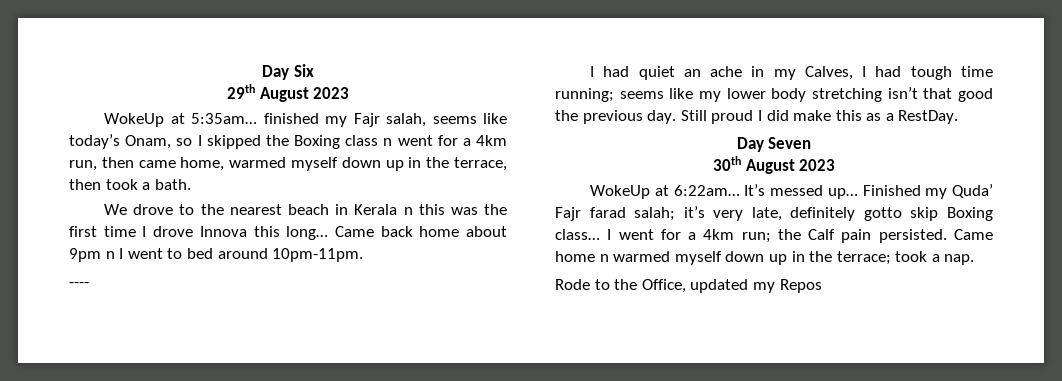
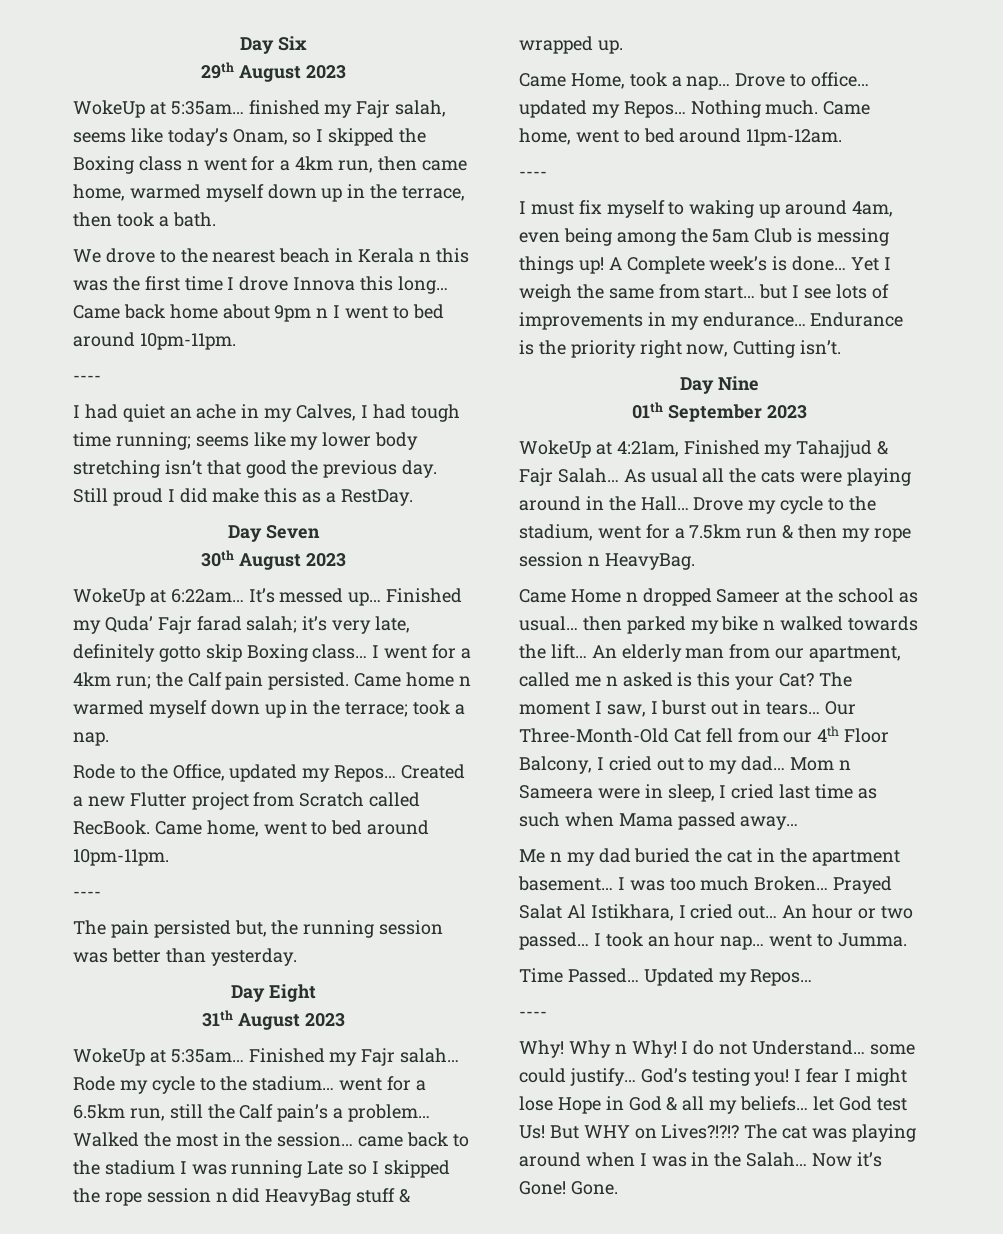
[779,279,822,293] Repos -> [334,764,466,782] [73,792,421,810] [73,820,430,837] [73,849,169,866] [73,891,101,898] [73,920,444,938] [73,948,297,966] [231,984,316,1002] [202,1010,345,1030] [73,1048,460,1066] [73,1076,426,1094] [73,1104,431,1122] [73,1132,469,1147] [73,1160,450,1178] [73,1188,411,1206] [519,36,623,54] [519,72,870,90] [519,100,871,118] [519,128,843,146] [519,171,547,178] [519,200,893,218] [519,228,890,246] [519,256,891,274] [519,284,889,302] [519,312,904,330] [519,340,842,358] [680,376,759,394] [632,402,807,422] [519,440,889,458] [519,468,911,486] [519,496,876,514] [519,524,911,542] [519,552,695,570] [519,588,918,606] [519,616,919,634] [519,644,902,662] [519,672,852,690] [519,700,856,717] [519,726,890,743] [519,756,851,774] [519,784,877,802] [519,812,799,830] [519,848,900,866] [518,876,893,894] [519,904,913,921] [519,932,907,950] [519,968,813,986] [519,1011,547,1018] [519,1040,915,1058] [519,1068,907,1086] [519,1096,907,1114] [519,1124,916,1142] [519,1152,882,1167] [519,1181,618,1195] Repos… Created a new Flutter project from Scratch called RecBook. Came home, went to bed around 10pm-11pm. // ---- // The pain persisted but, the running session was better than yesterday. // Day Eight // 31th August 2023 // WokeUp at 5:35am… Finished my Fajr salah… Rode my cycle to the stadium… went for a 6.5km run, still the Calf pain’s a problem… Walked the most in the session… came back to the stadium I was running Late so I skipped the rope session n did HeavyBag stuff & wrapped up. // Came Home, took a nap… Drove to office… updated my Repos… Nothing much. Came home, went to bed around 11pm-12am. // ---- // I must fix myself to waking up around 4am, even being among the 5am Club is messing things up! A Complete week’s is done… Yet I weigh the same from start… but I see lots of improvements in my endurance… Endurance is the priority right now, Cutting isn’t. // Day Nine // 01th September 2023 // WokeUp at 4:21am, Finished my Tahajjud & Fajr Salah… As usual all the cats were playing around in the Hall… Drove my cycle to the stadium, went for a 7.5km run & then my rope session n HeavyBag. // Came Home n dropped Sameer at the school as usual… then parked my bike n walked towards the lift… An elderly man from our apartment, called me n asked is this your Cat? The moment I saw, I burst out in tears… Our Three-Month-Old Cat fell from our 4th Floor Balcony, I cried out to my dad… Mom n Sameera were in sleep, I cried last time as such when Mama passed away… // Me n my dad buried the cat in the apartment basement… I was too much Broken… Prayed Salat Al Istikhara, I cried out… An hour or two passed… I took an hour nap… went to Jumma. // Time Passed… Updated my Repos… // ---- // Why! Why n Why! I do not Understand… some could justify… God’s testing you! I fear I might lose Hope in God & all my beliefs… let God test Us! But WHY on Lives?!?!? The cat was playing around when I was in the Salah… Now it’s Gone! Gone.

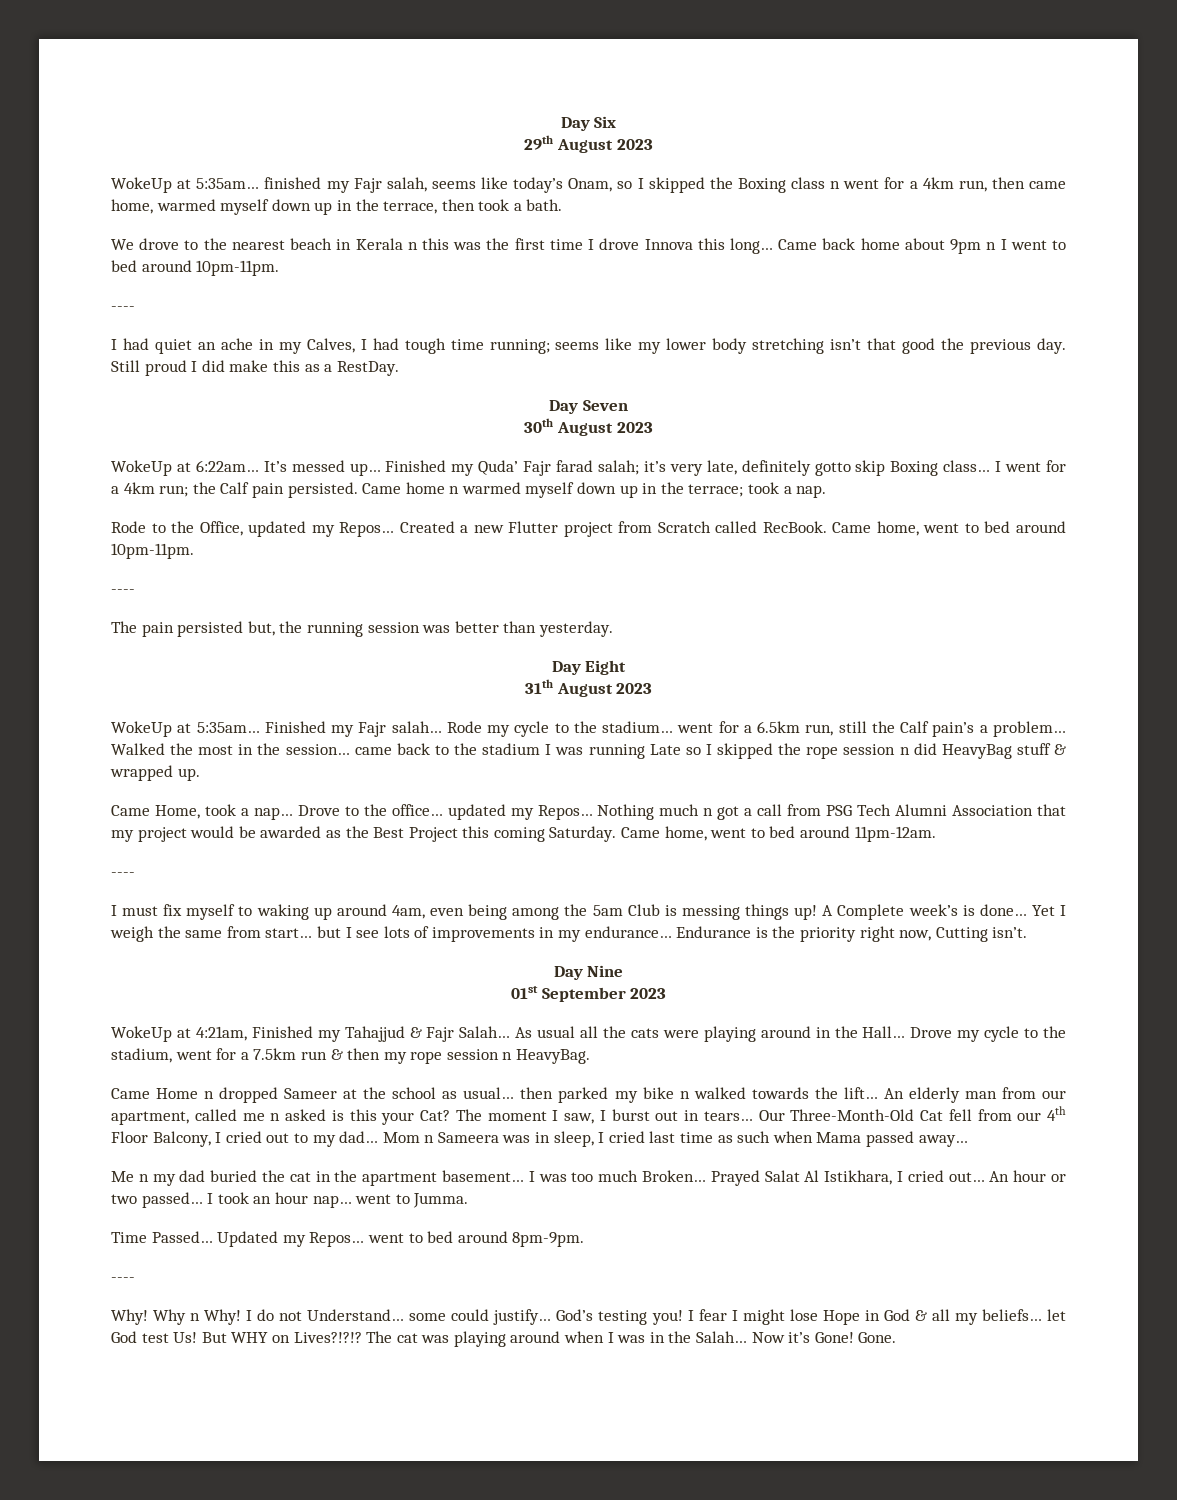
(807, 80) none -> [363,804,387,816] the
[765,100,819,115] much. -> [659,804,1066,820] [111,826,617,842] much n got a call from PSG Tech Alumni Association that my project would be awarded as the Best Project this coming Saturday.
[632,402,664,419] 01th -> [510,986,538,999] 01st
[597,788,640,799] were -> [502,1135,531,1143] was
(813, 977) none -> [367,1231,585,1247] went to bed around 8pm-9pm.

